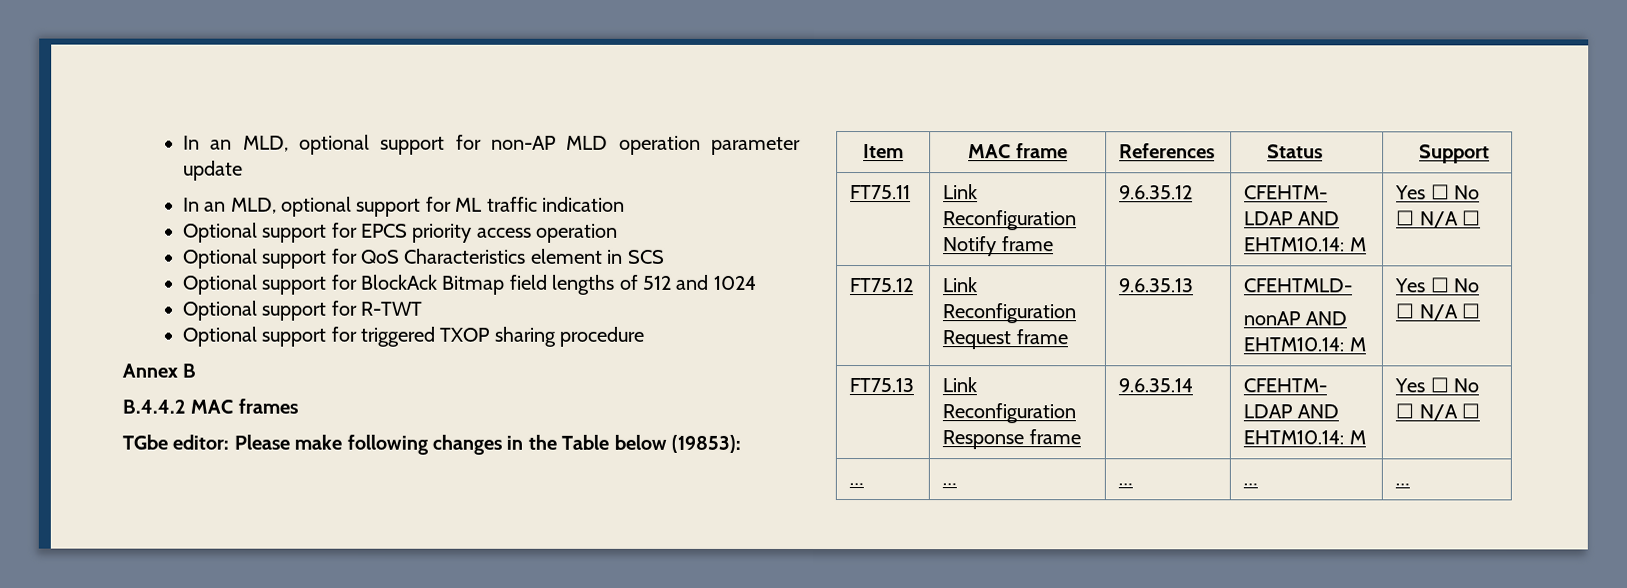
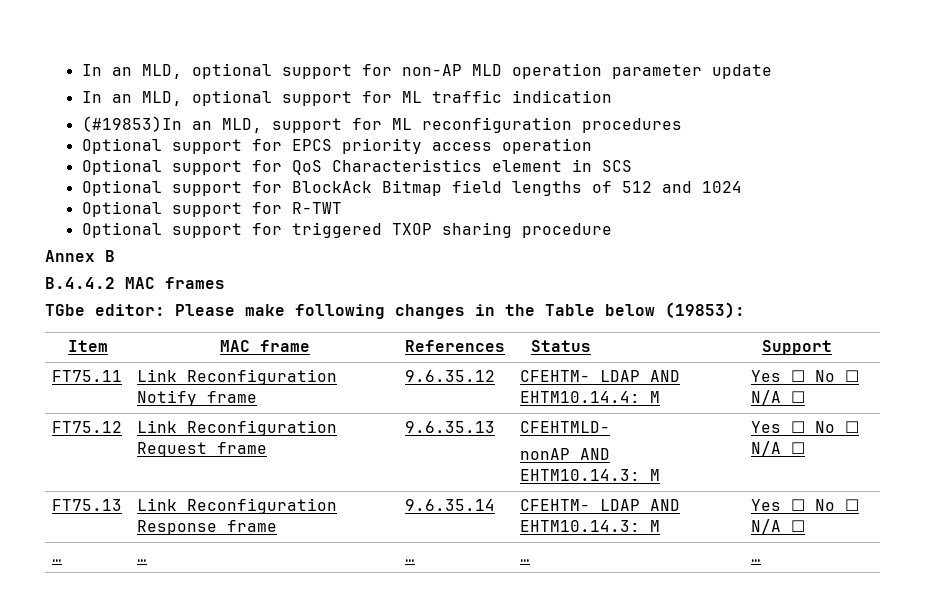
(626, 204) none -> [81,116,682,133] // (#19853)In an MLD, support for ML reconfiguration procedures
[1244,237,1346,252] EHTM10.14: -> [520,391,641,403] EHTM10.14.4:
[1243,337,1345,352] EHTM10.14: -> [520,469,641,481] EHTM10.14.3:
[1243,430,1345,445] EHTM10.14: -> [520,520,641,532] EHTM10.14.3:

